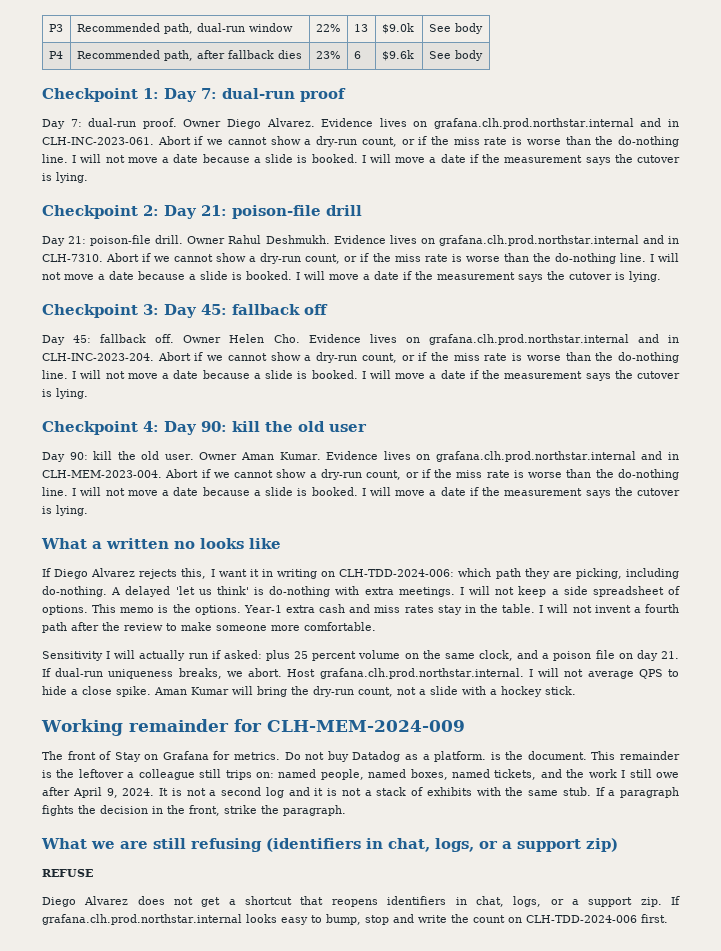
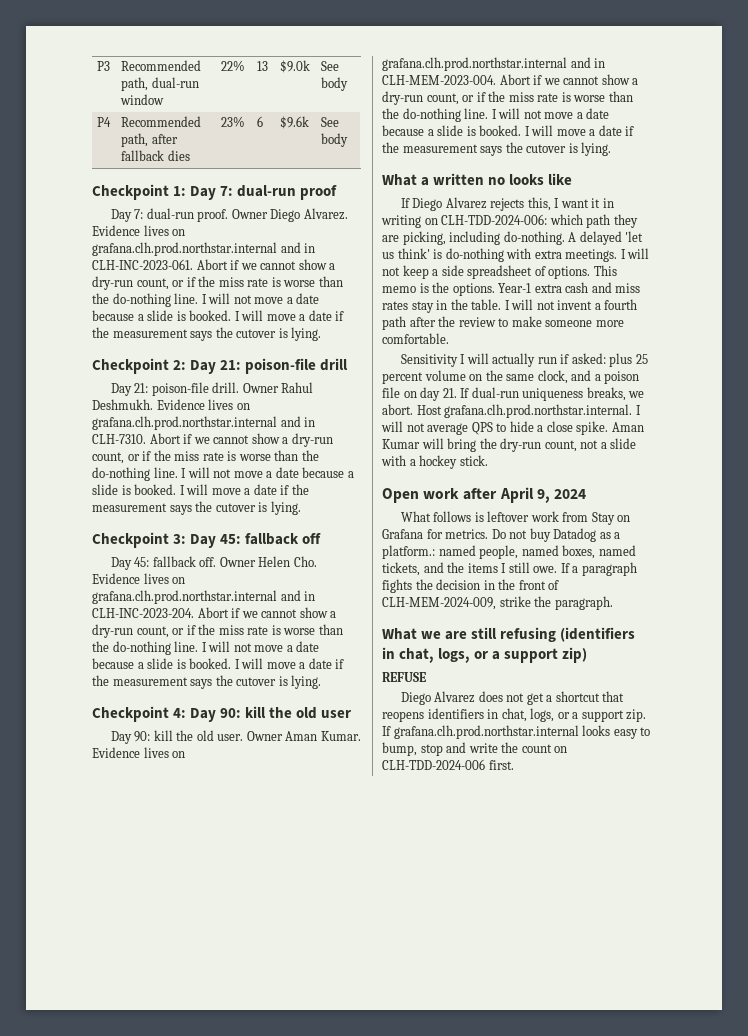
[41,719,465,736] [42,751,112,760] Working remainder for CLH-MEM-2024-009 // The front of -> [382,487,586,503] [400,511,589,522] Open work after April 9, 2024 // What follows is leftover work from
[434,751,680,762] [42,769,274,780] platform. is the document. This remainder is the leftover a colleague still trips on: -> [382,545,435,559] platform.:
[588,769,617,778] work -> [467,563,498,573] items
[656,772,680,778] [42,787,591,798] owe after April 9, 2024. It is not a second log and it is not a stack of exhibits with the same stub. -> [533,566,558,573] owe.
[189,805,220,816] front, -> [518,580,560,590] [382,597,496,610] front of CLH-MEM-2024-009,

